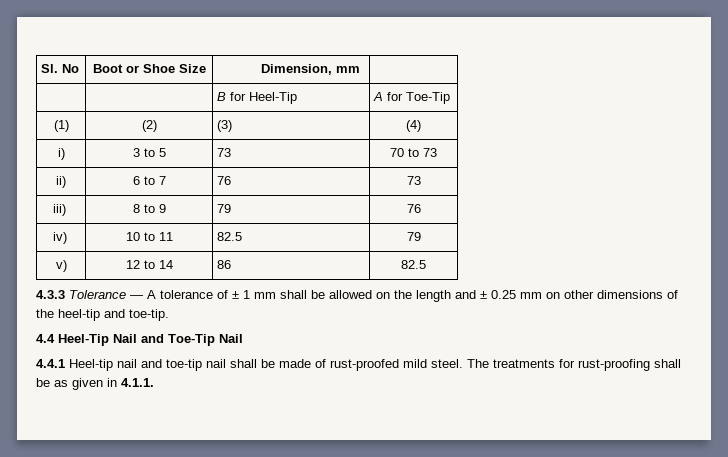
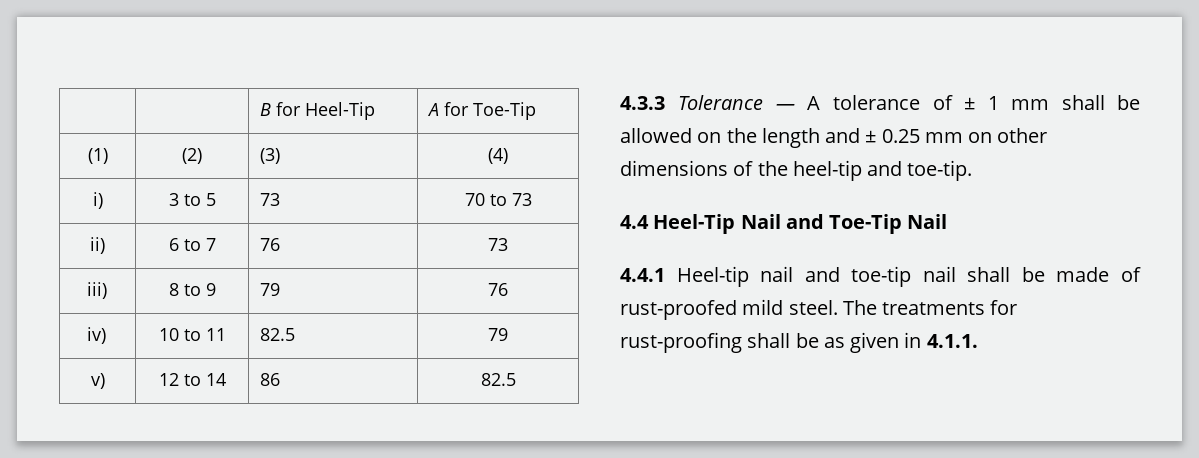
[41,64,80,73] [92,64,206,73] [261,64,361,75] Sl. No | Boot or Shoe Size | Dimension, mm | // -> (260, 109) none

